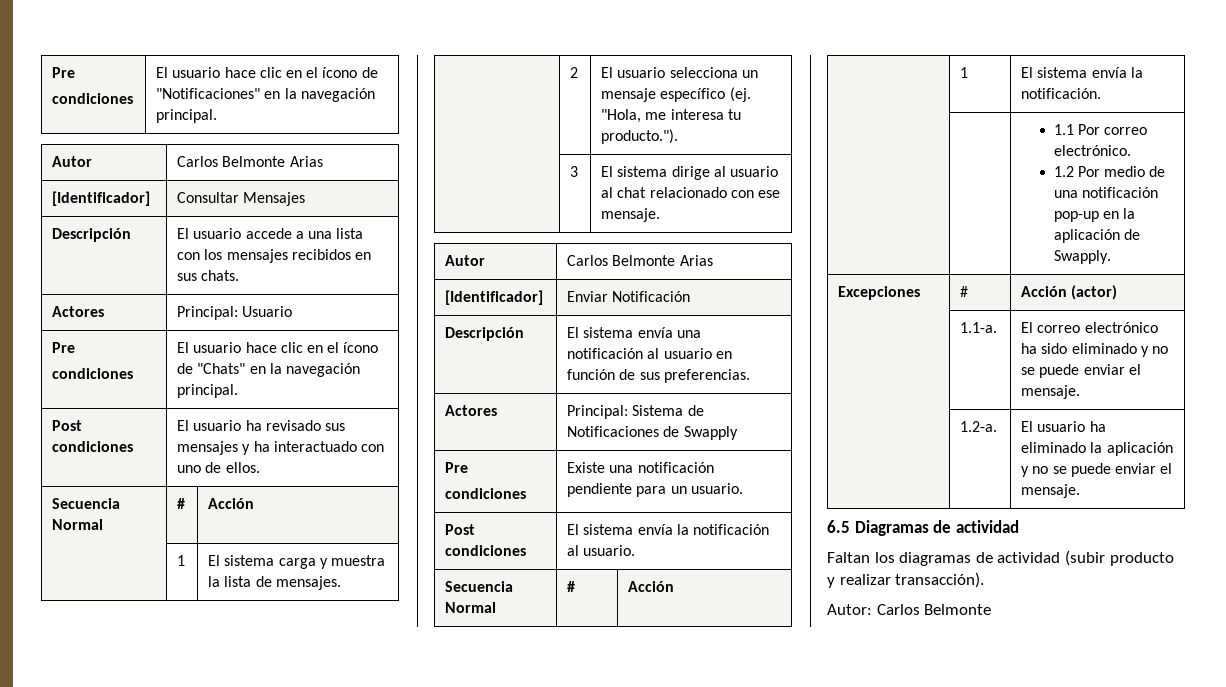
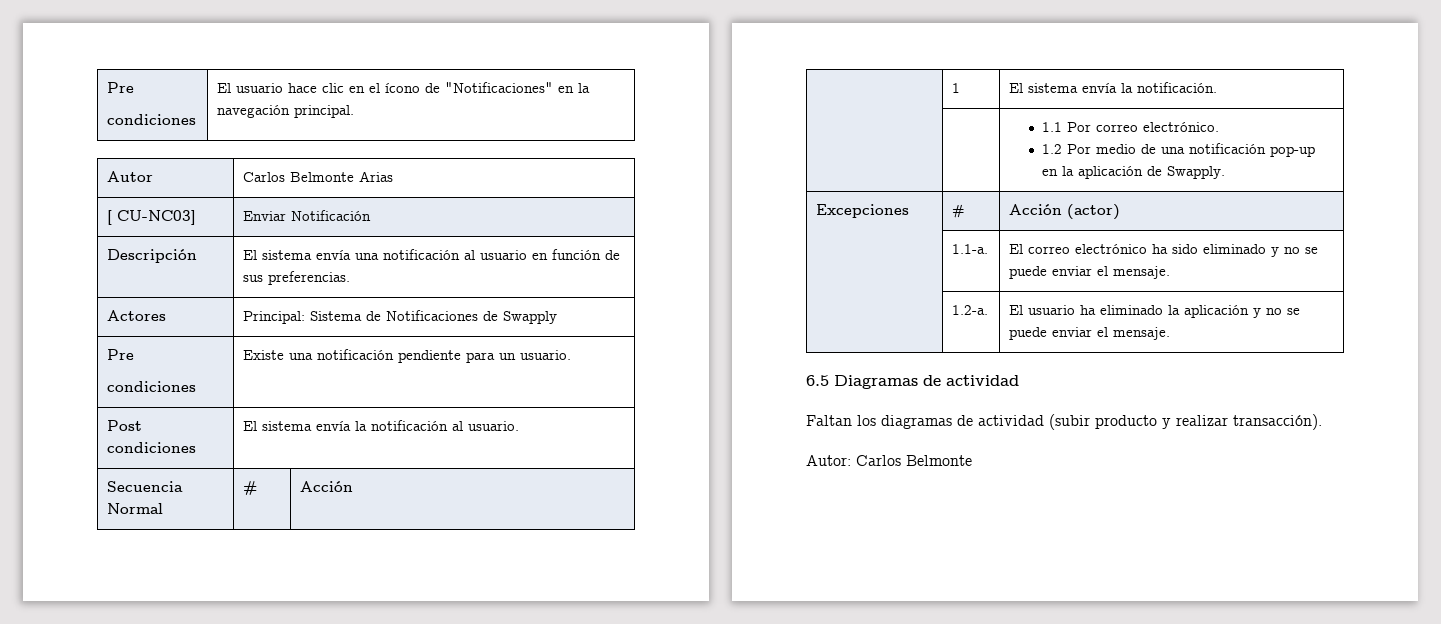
[52,191,151,206] [177,192,306,206] [52,228,132,242] [177,228,364,239] [177,249,372,263] [177,270,240,281] [52,306,105,317] [177,306,293,320] [52,342,76,353] [52,368,134,379] [177,342,379,353] [177,363,361,377] [177,384,239,398] [52,420,83,431] [52,441,134,452] [177,420,346,431] [177,441,385,455] [177,462,260,473] [52,498,121,509] [52,519,104,530] [177,498,186,509] [208,498,255,509] [177,555,186,566] [208,555,386,569] [208,576,341,590] [570,67,579,78] [601,67,758,78] [601,87,751,102] [601,109,741,123] [601,129,679,144] [570,166,579,177] [601,166,779,180] [601,187,781,198] [601,208,661,222] [445,255,486,266] [567,255,713,266] [445,290,544,305] [Identificador] | Consultar Mensajes // Descripción | El usuario accede a una lista con los mensajes recibidos en sus chats. // Actores | Principal: Usuario // Pre // condiciones | El usuario hace clic en el ícono de "Chats" en la navegación principal. // Post condiciones | El usuario ha revisado sus mensajes y ha interactuado con uno de ellos. // Secuencia Normal | # | Acción // | 1 | El sistema carga y muestra la lista de mensajes. // | 2 | El usuario selecciona un mensaje específico (ej. "Hola, me interesa tu producto."). // | 3 | El sistema dirige al usuario al chat relacionado con ese mensaje. // Autor | Carlos Belmonte Arias // [Identificador] -> [107,210,197,225] [ CU-NC03]

